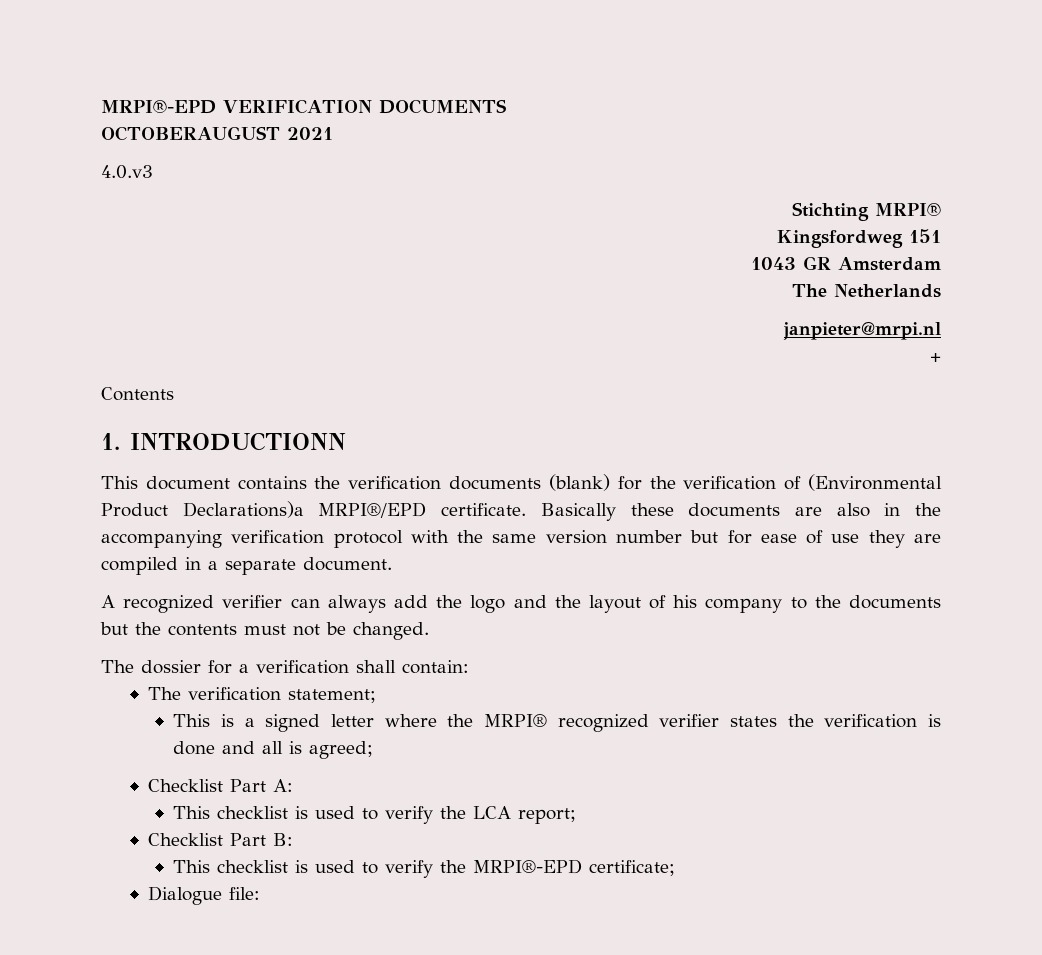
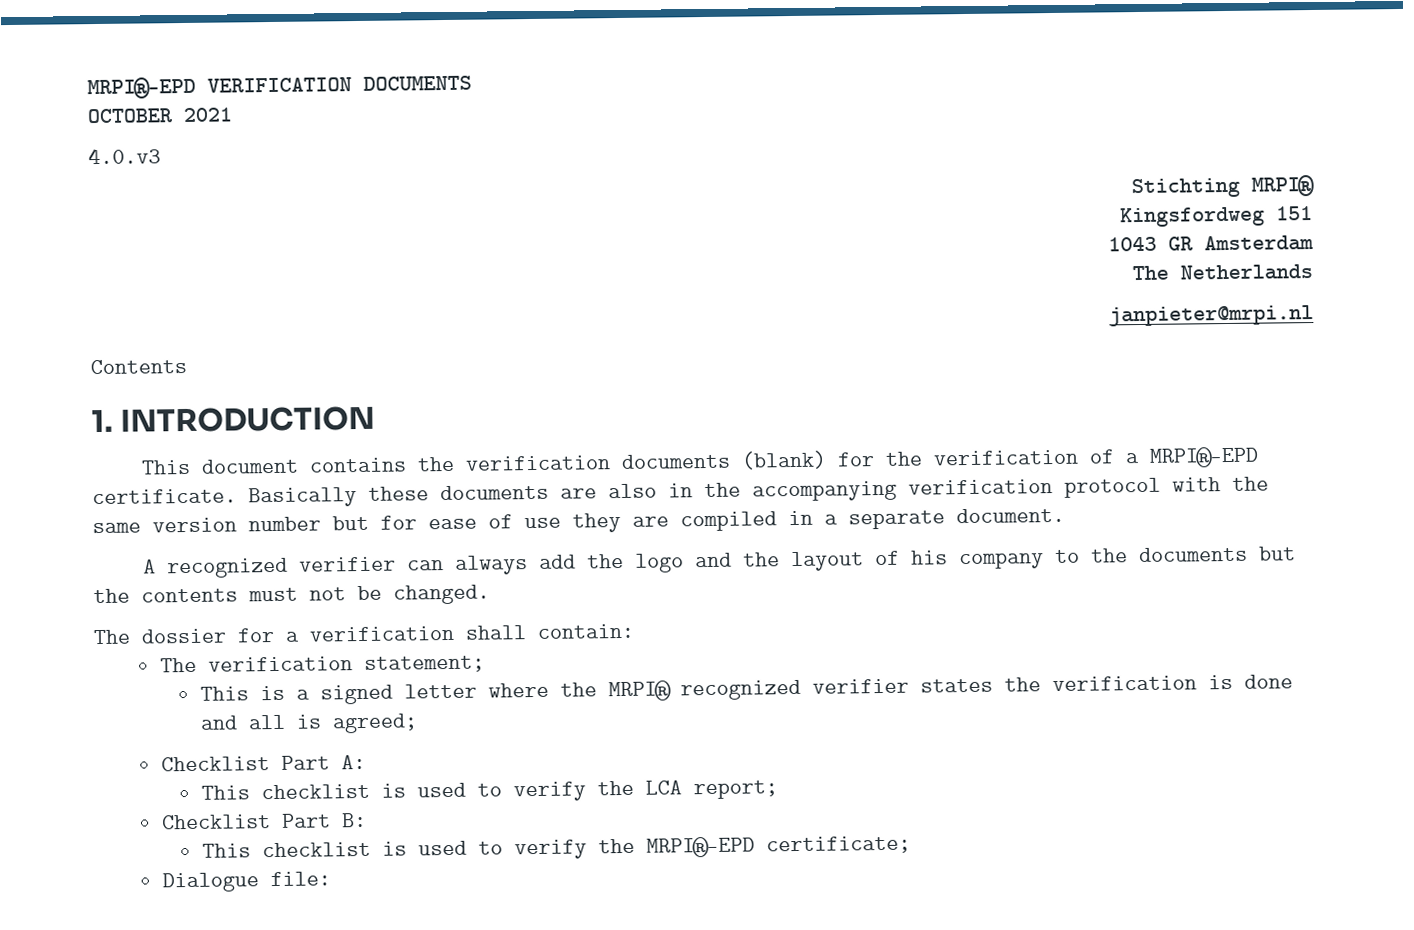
[101,126,280,141] OCTOBERAUGUST -> [87,108,173,124] OCTOBER
[930,353,941,362] // + -> (1314, 316) none
[130,432,346,451] INTRODUCTIONN -> [120,405,376,433] INTRODUCTION
[808,474,943,491] [101,501,427,518] (Environmental Product Declarations)a MRPI®/EPD -> [1125,446,1260,468] a MRPI®-EPD

